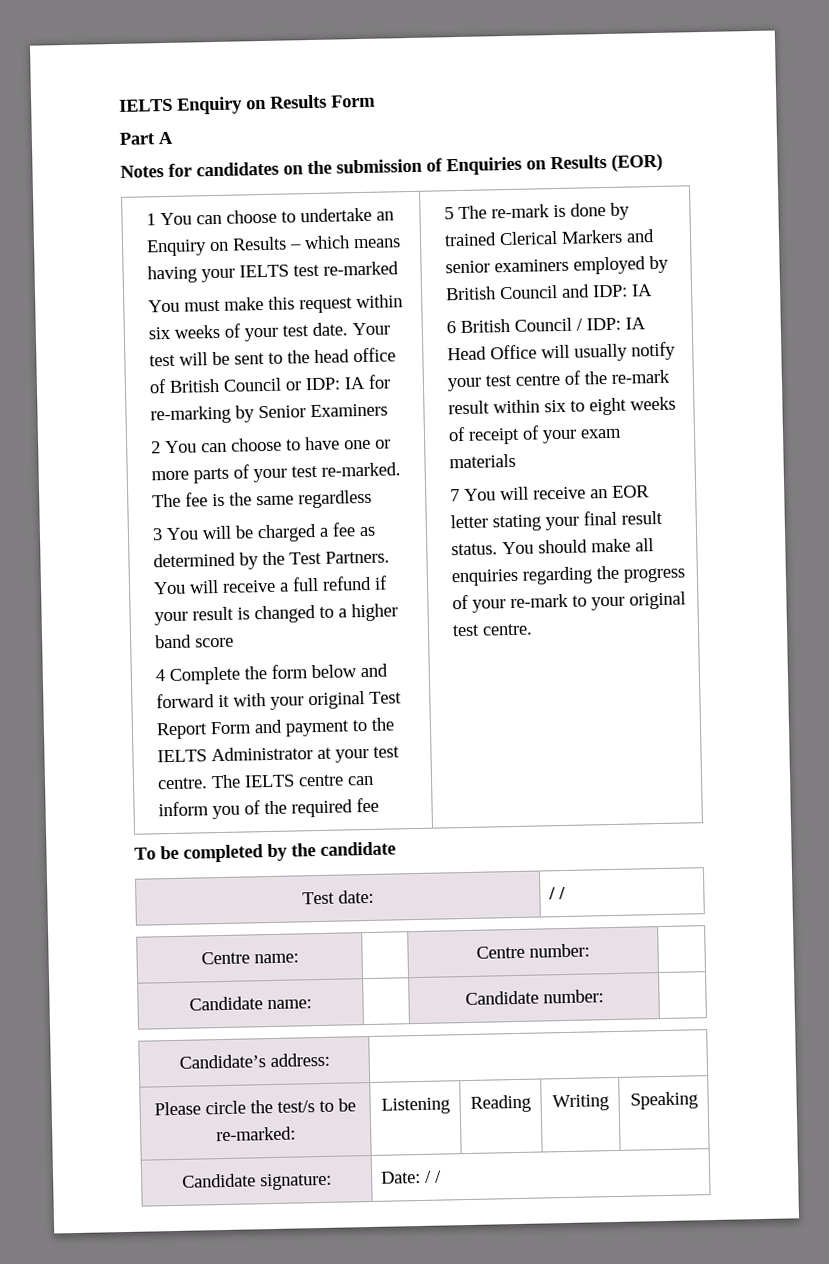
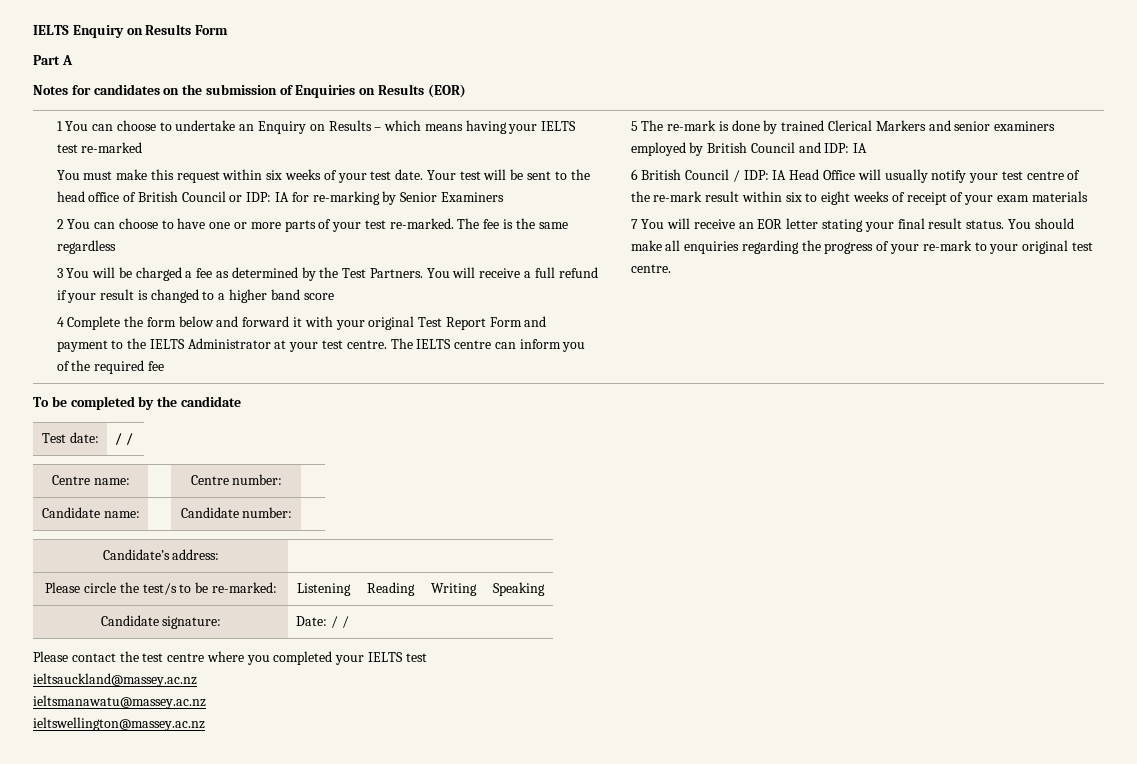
(443, 1176) none -> [33,651,427,665] [33,673,197,687] [33,695,206,709] [33,717,205,731] // Please contact the test centre where you completed your IELTS test // ieltsauckland@massey.ac.nz // ieltsmanawatu@massey.ac.nz // ieltswellington@massey.ac.nz

